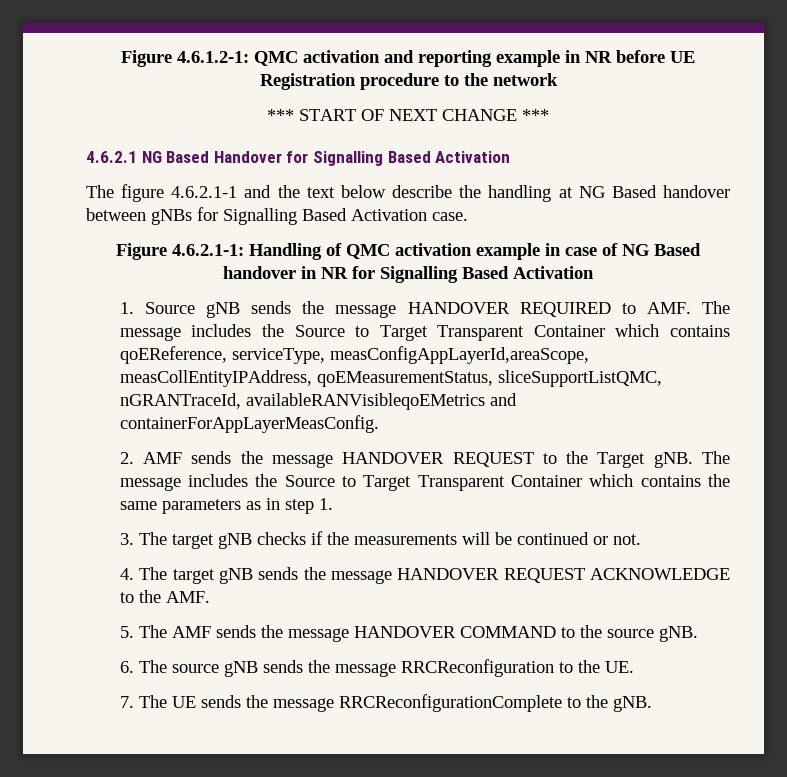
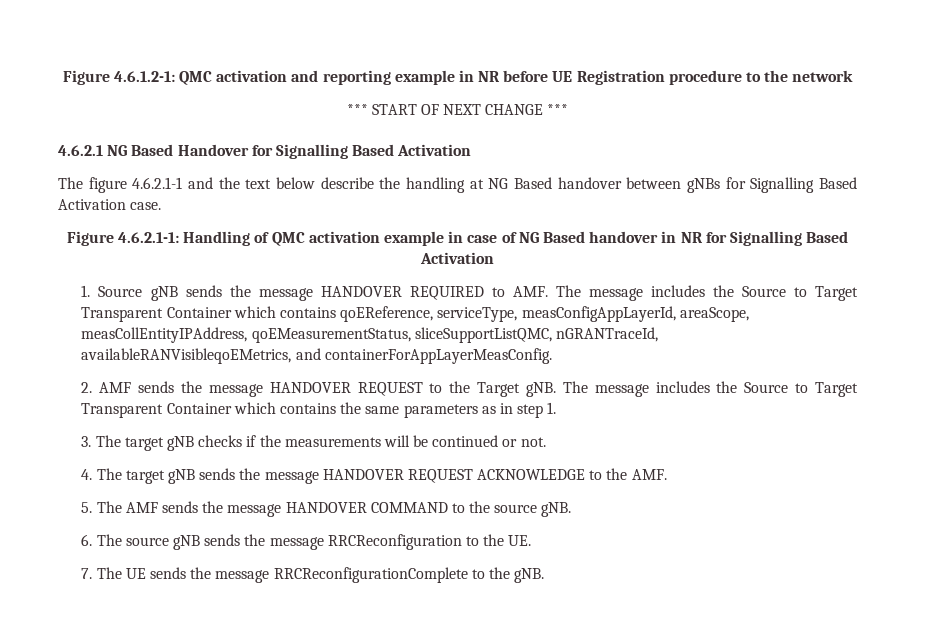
[329,346,589,364] measConfigAppLayerId,areaScope, -> [521,306,749,322] measConfigAppLayerId, areaScope,
[245,393,485,410] availableRANVisibleqoEMetrics -> [81,348,292,364] availableRANVisibleqoEMetrics,

